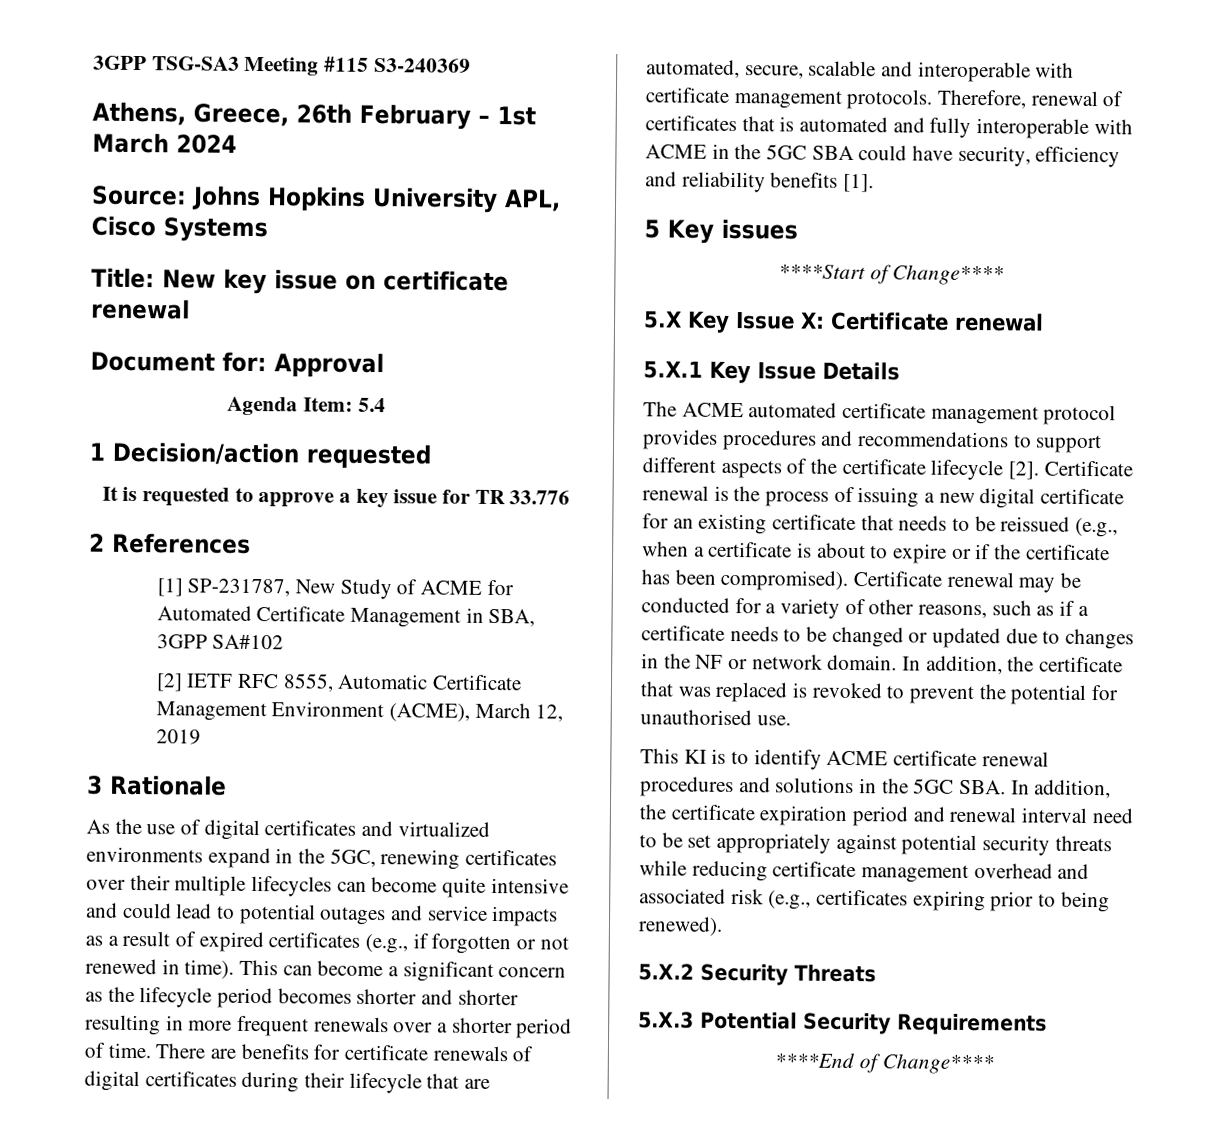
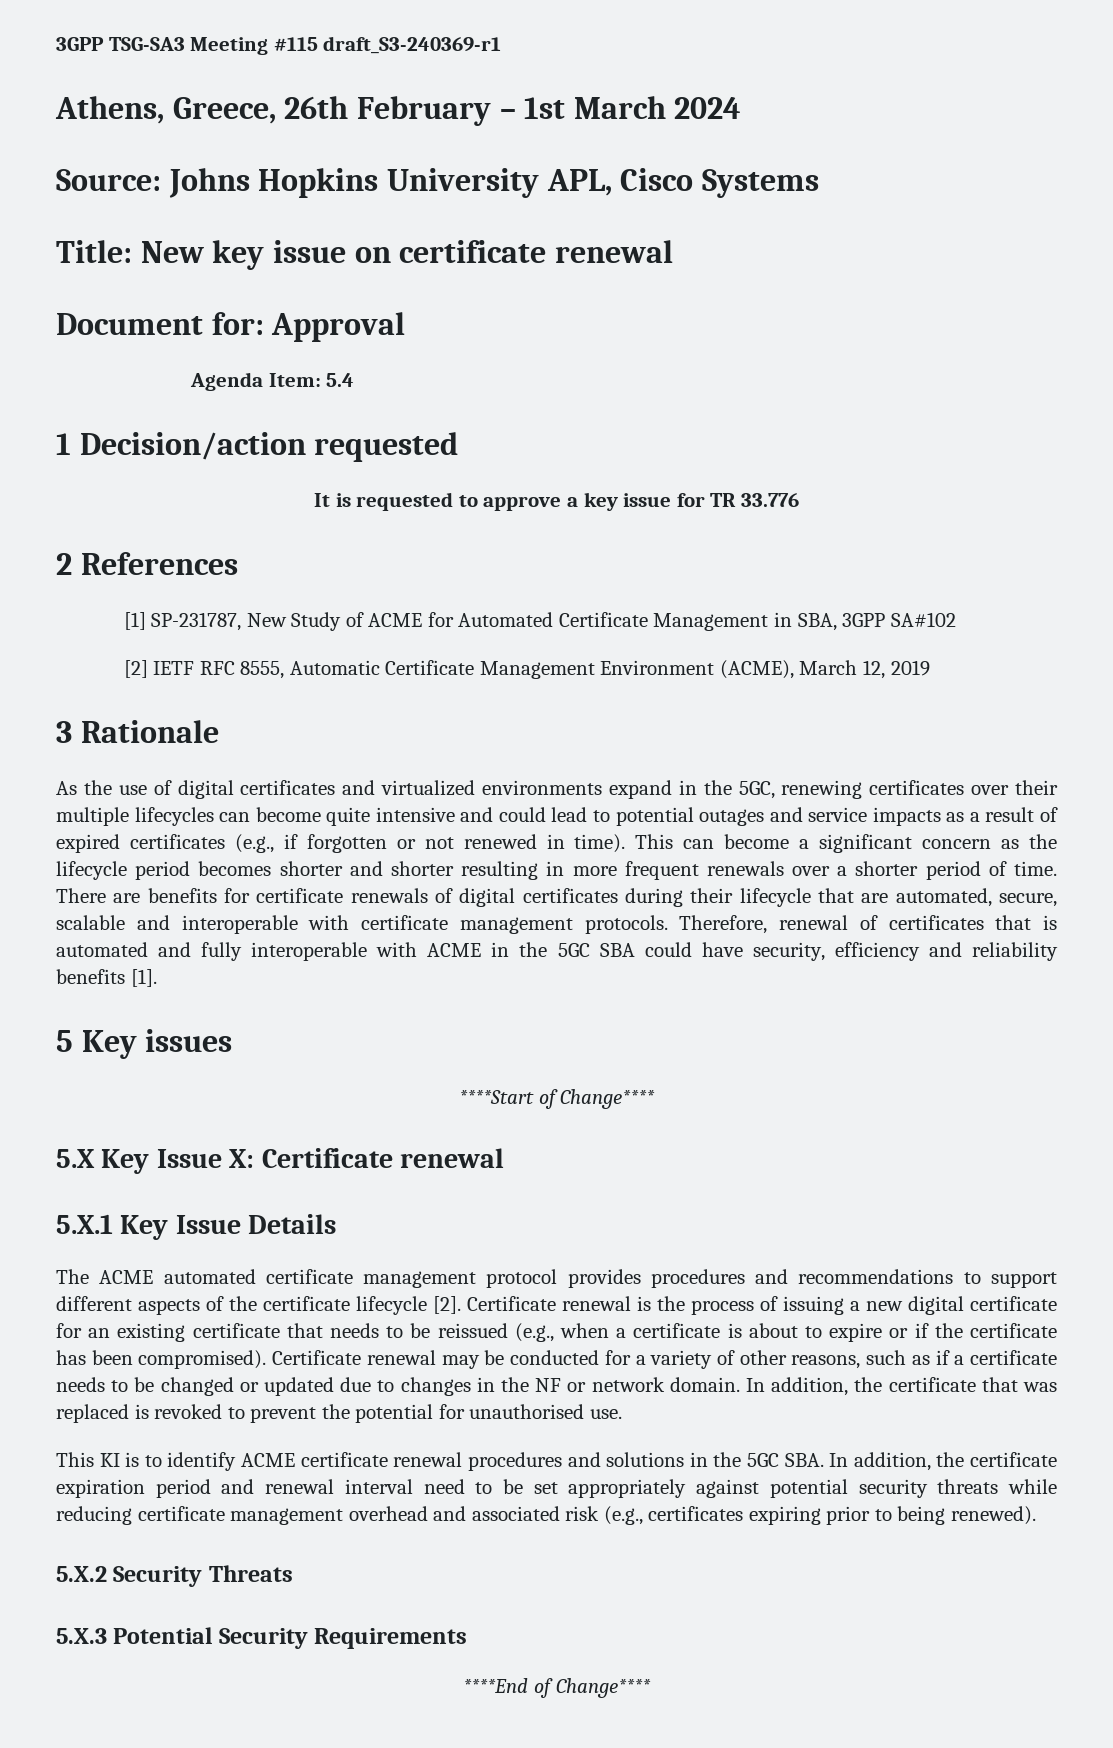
[373,57,471,73] S3-240369 -> [323,36,502,54] draft_S3-240369-r1

